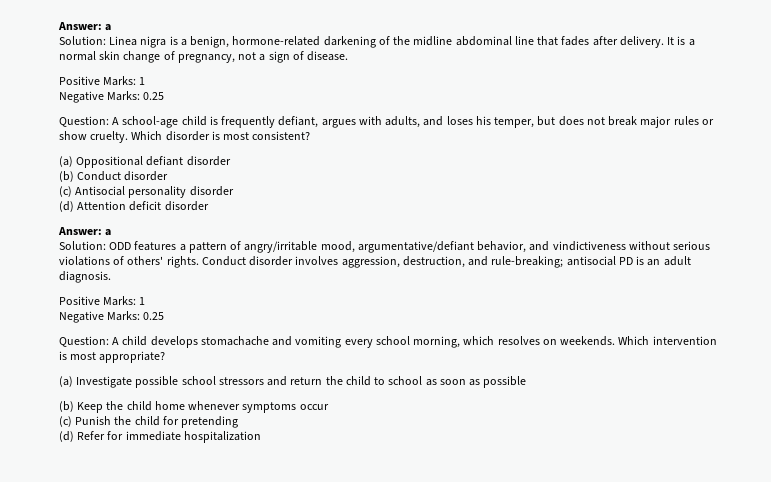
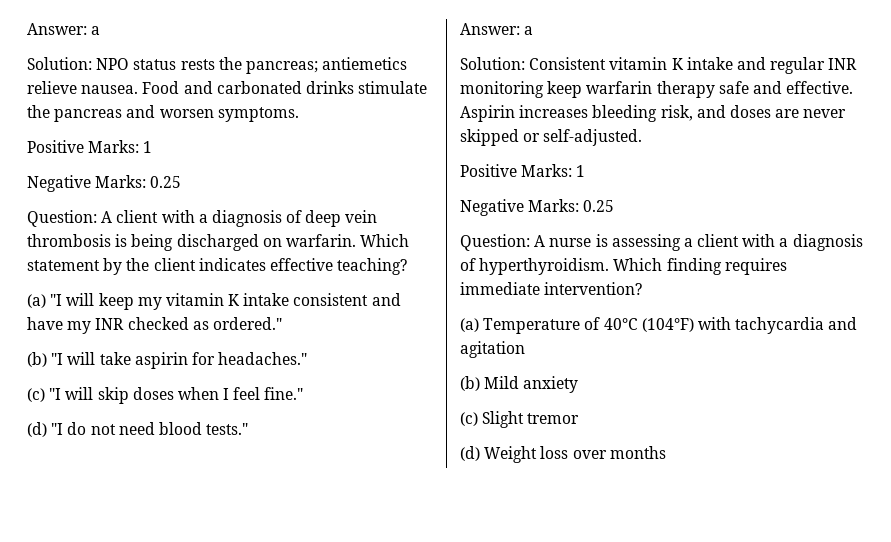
[58,22,112,31] [59,36,695,48] [59,51,349,63] [59,76,146,86] [59,91,165,103] [59,116,714,128] [59,131,311,143] [59,156,231,168] [59,171,169,182] [59,186,234,198] [59,201,209,212] [58,227,112,236] [59,241,711,253] [59,256,691,268] [59,271,111,283] [59,296,146,306] [59,311,165,323] [59,336,717,348] [59,351,166,363] [59,376,527,388] [59,401,329,413] [59,416,239,428] [59,431,261,443] Answer: a // Solution: Linea nigra is a benign, hormone-related darkening of the midline abdominal line that fades after delivery. It is a normal skin change of pregnancy, not a sign of disease. // Positive Marks: 1 // Negative Marks: 0.25 // Question: A school-age child is frequently defiant, argues with adults, and loses his temper, but does not break major rules or show cruelty. Which disorder is most consistent? // (a) Oppositional defiant disorder // (b) Conduct disorder // (c) Antisocial personality disorder // (d) Attention deficit disorder // Answer: a // Solution: ODD features a pattern of angry/irritable mood, argumentative/defiant behavior, and vindictiveness without serious violations of others' rights. Conduct disorder involves aggression, destruction, and rule-breaking; antisocial PD is an adult diagnosis. // Positive Marks: 1 // Negative Marks: 0.25 // Question: A child develops stomachache and vomiting every school morning, which resolves on weekends. Which intervention is most appropriate? // (a) Investigate possible school stressors and return the child to school as soon as possible // (b) Keep the child home whenever symptoms occur // (c) Punish the child for pretending // (d) Refer for immediate hospitalization -> [27,23,101,35] [27,57,408,74] [27,81,428,94] [27,105,299,122] [27,140,153,153] [27,175,182,192] [27,210,378,227] [27,234,410,251] [27,258,408,275] [27,293,401,310] [27,317,282,334] [27,352,308,369] [27,387,304,404] [27,422,249,437] [460,23,534,35] [460,57,858,74] [460,81,854,98] [460,105,847,122] [460,129,643,146] [460,164,586,177] [460,199,615,216] [460,234,863,251] [460,258,787,275] [460,282,643,295] [460,317,858,334] [460,341,525,358] [460,376,579,393] [460,411,580,428] [460,446,666,463] Answer: a // Solution: NPO status rests the pancreas; antiemetics relieve nausea. Food and carbonated drinks stimulate the pancreas and worsen symptoms. // Positive Marks: 1 // Negative Marks: 0.25 // Question: A client with a diagnosis of deep vein thrombosis is being discharged on warfarin. Which statement by the client indicates effective teaching? // (a) "I will keep my vitamin K intake consistent and have my INR checked as ordered." // (b) "I will take aspirin for headaches." // (c) "I will skip doses when I feel fine." // (d) "I do not need blood tests." // Answer: a // Solution: Consistent vitamin K intake and regular INR monitoring keep warfarin therapy safe and effective. Aspirin increases bleeding risk, and doses are never skipped or self-adjusted. // Positive Marks: 1 // Negative Marks: 0.25 // Question: A nurse is assessing a client with a diagnosis of hyperthyroidism. Which finding requires immediate intervention? // (a) Temperature of 40°C (104°F) with tachycardia and agitation // (b) Mild anxiety // (c) Slight tremor // (d) Weight loss over months

